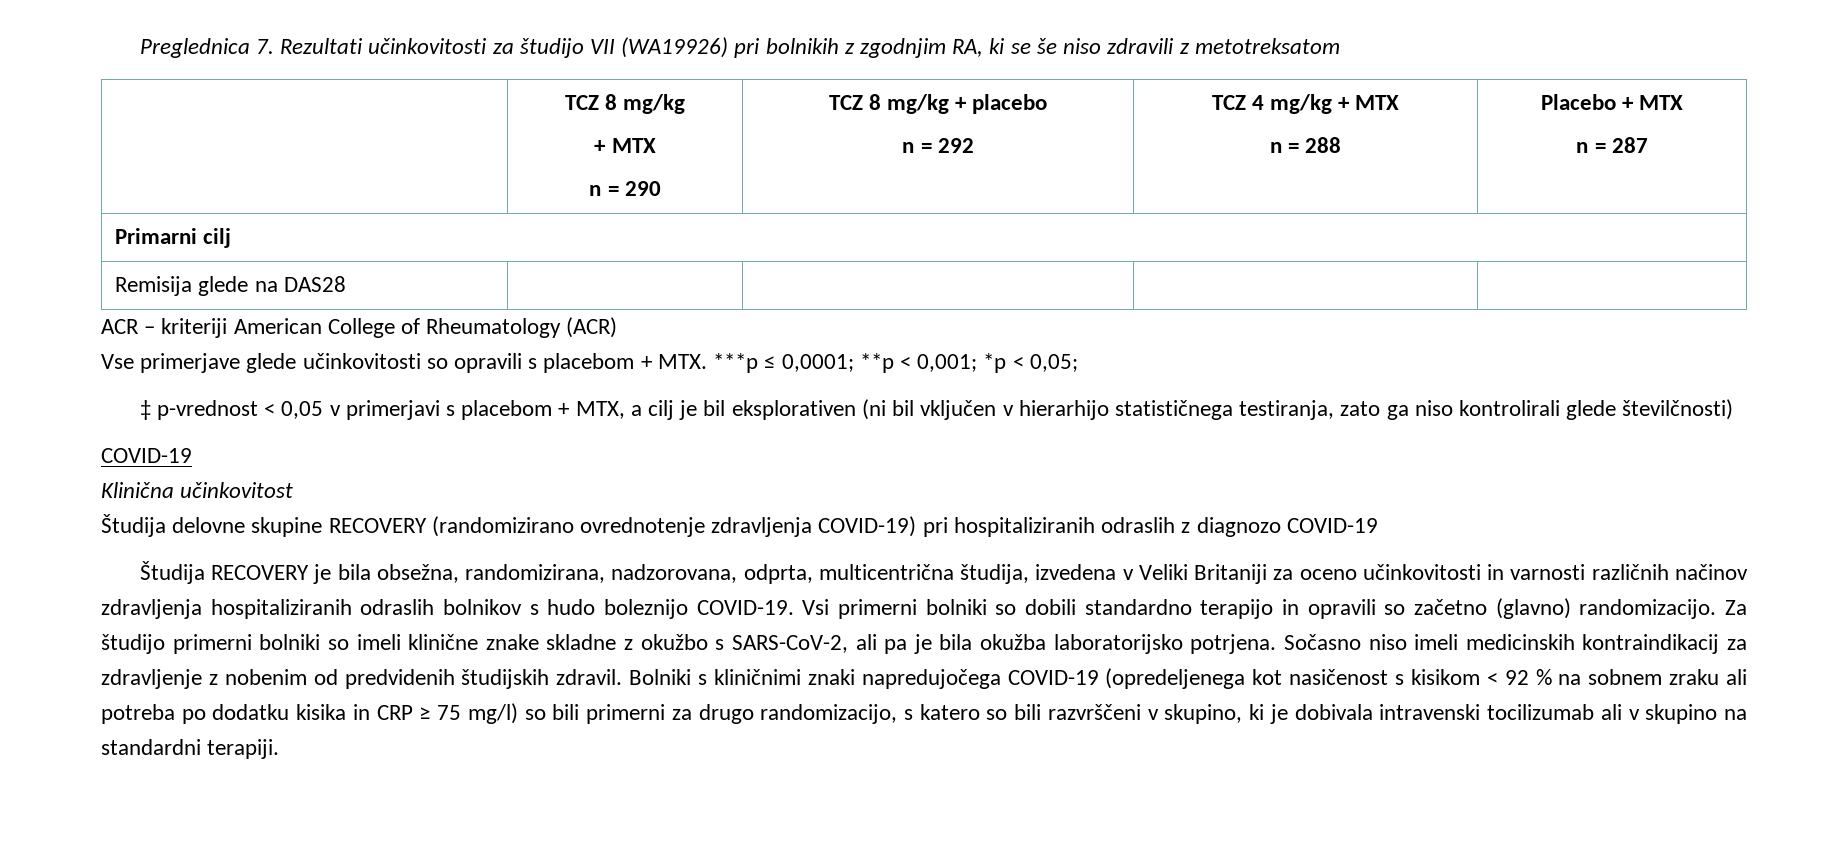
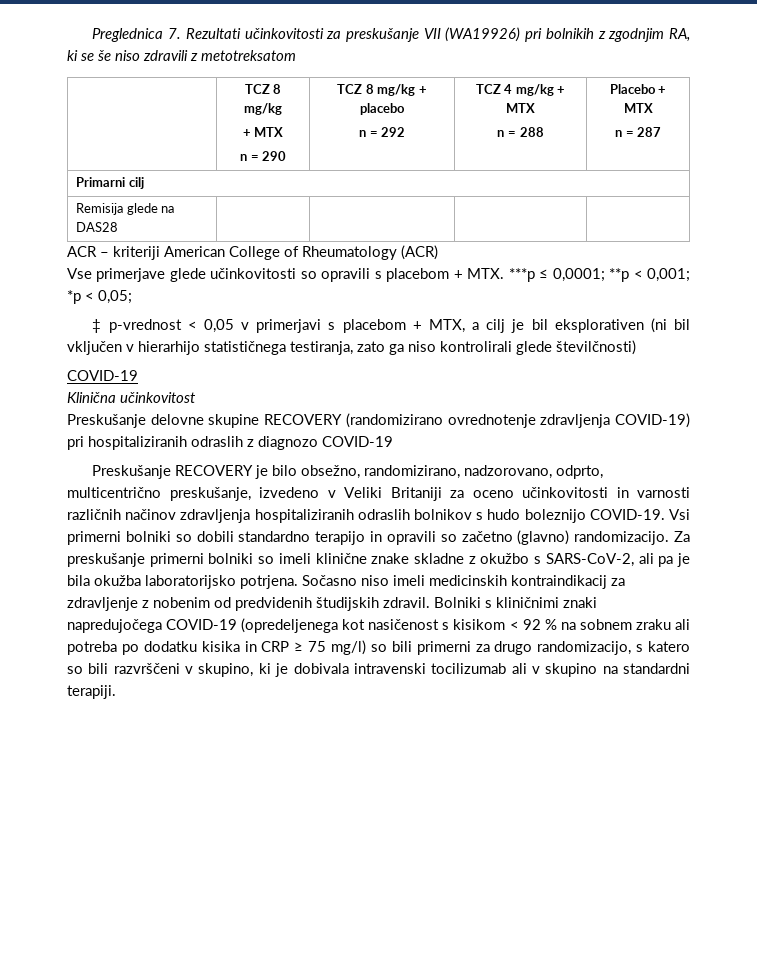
[519,38,584,58] študijo -> [345,28,419,42] preskušanje
[101,514,166,537] Študija -> [67,414,146,428] Preskušanje
[139,561,205,584] Študija -> [92,465,172,479] Preskušanje
[337,564,1117,584] bila obsežna, randomizirana, nadzorovana, odprta, multicentrična študija, izvedena -> [272,465,604,479] [67,487,319,501] bilo obsežno, randomizirano, nadzorovano, odprto, multicentrično preskušanje, izvedeno
[101,634,165,654] študijo -> [67,553,145,567] preskušanje

